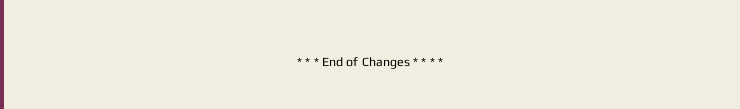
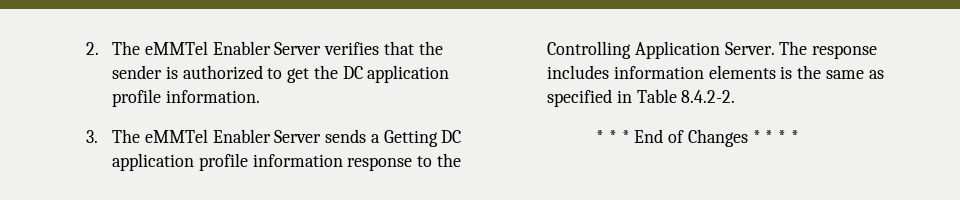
(296, 61) none -> [86,41,443,55] [112,65,450,83] [112,89,260,107] [86,129,462,147] [112,153,461,171] [547,41,878,59] [547,65,884,79] [547,89,736,107] 2. The eMMTel Enabler Server verifies that the sender is authorized to get the DC application profile information. // 3. The eMMTel Enabler Server sends a Getting DC application profile information response to the Controlling Application Server. The response includes information elements is the same as specified in Table 8.4.2-2. //

